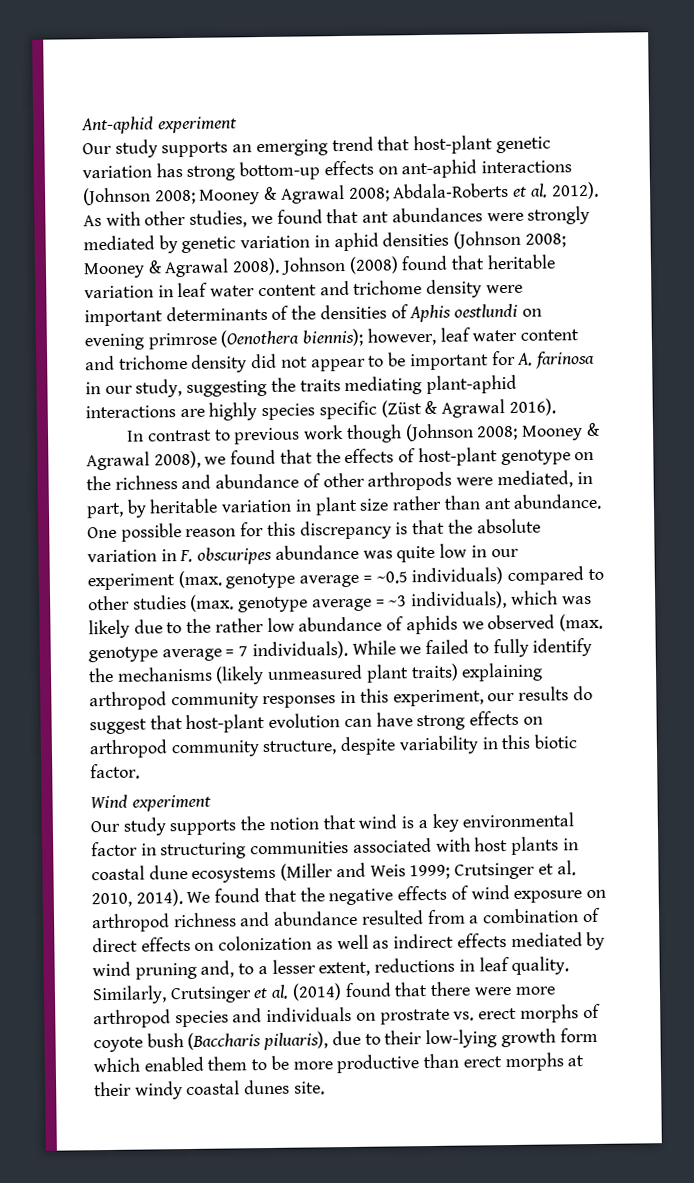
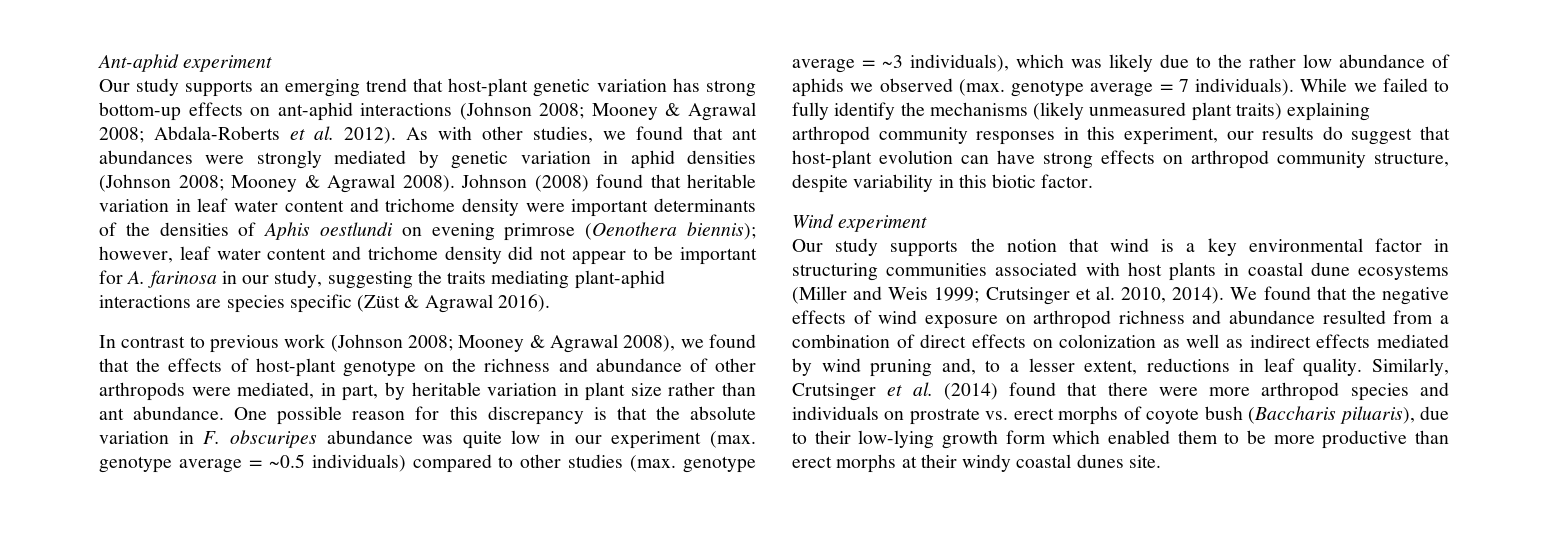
[208,402,258,421] highly -> (222, 303) none
[345,424,402,443] though -> (326, 341) none

